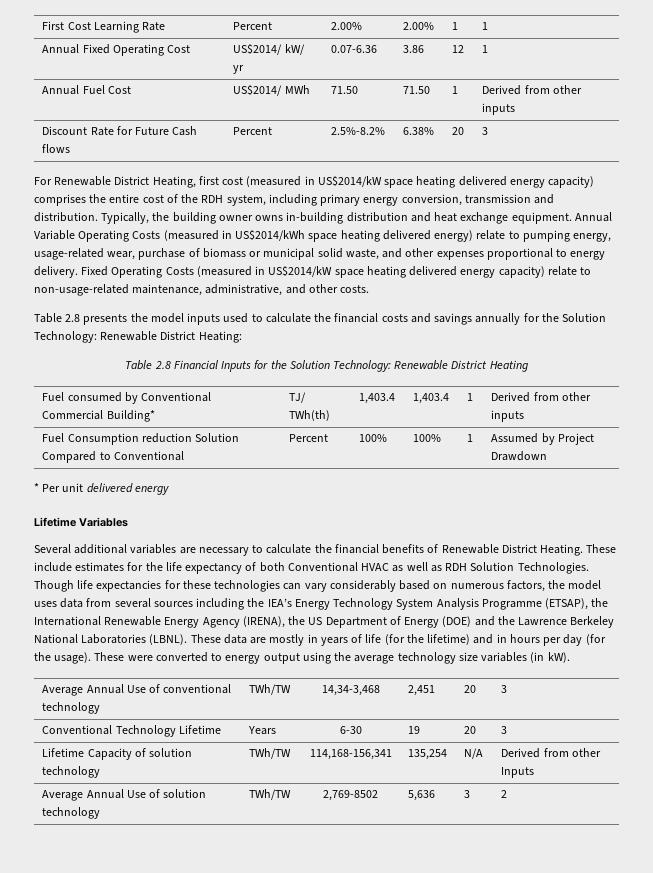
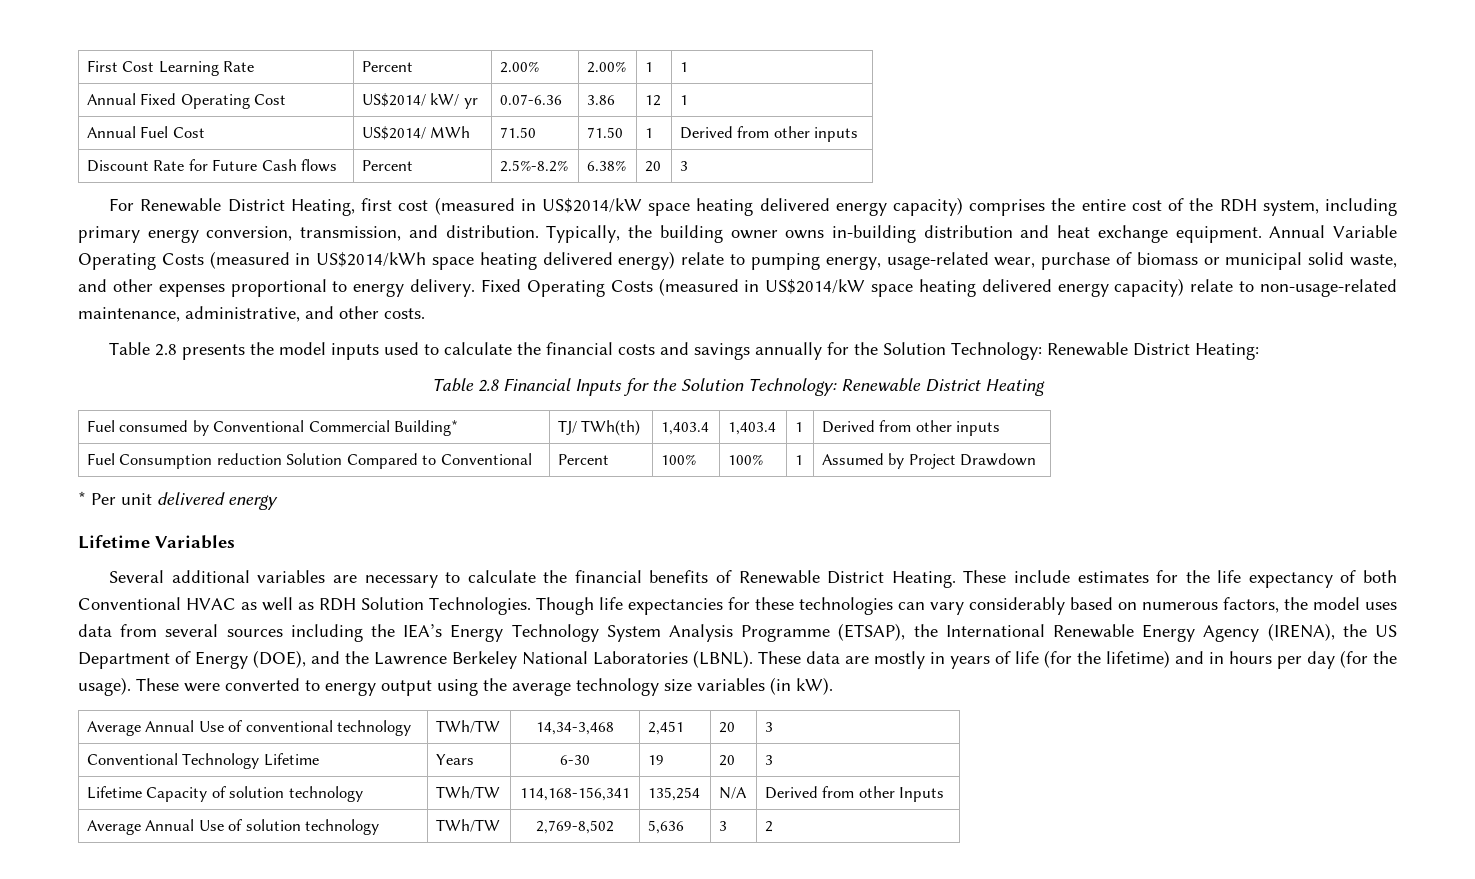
[464,194,531,204] transmission -> [300,226,402,241] transmission,
[442,616,472,627] (DOE) -> [253,650,306,668] (DOE),
[323,790,378,801] 2,769-8502 -> [536,820,614,834] 2,769-8,502

